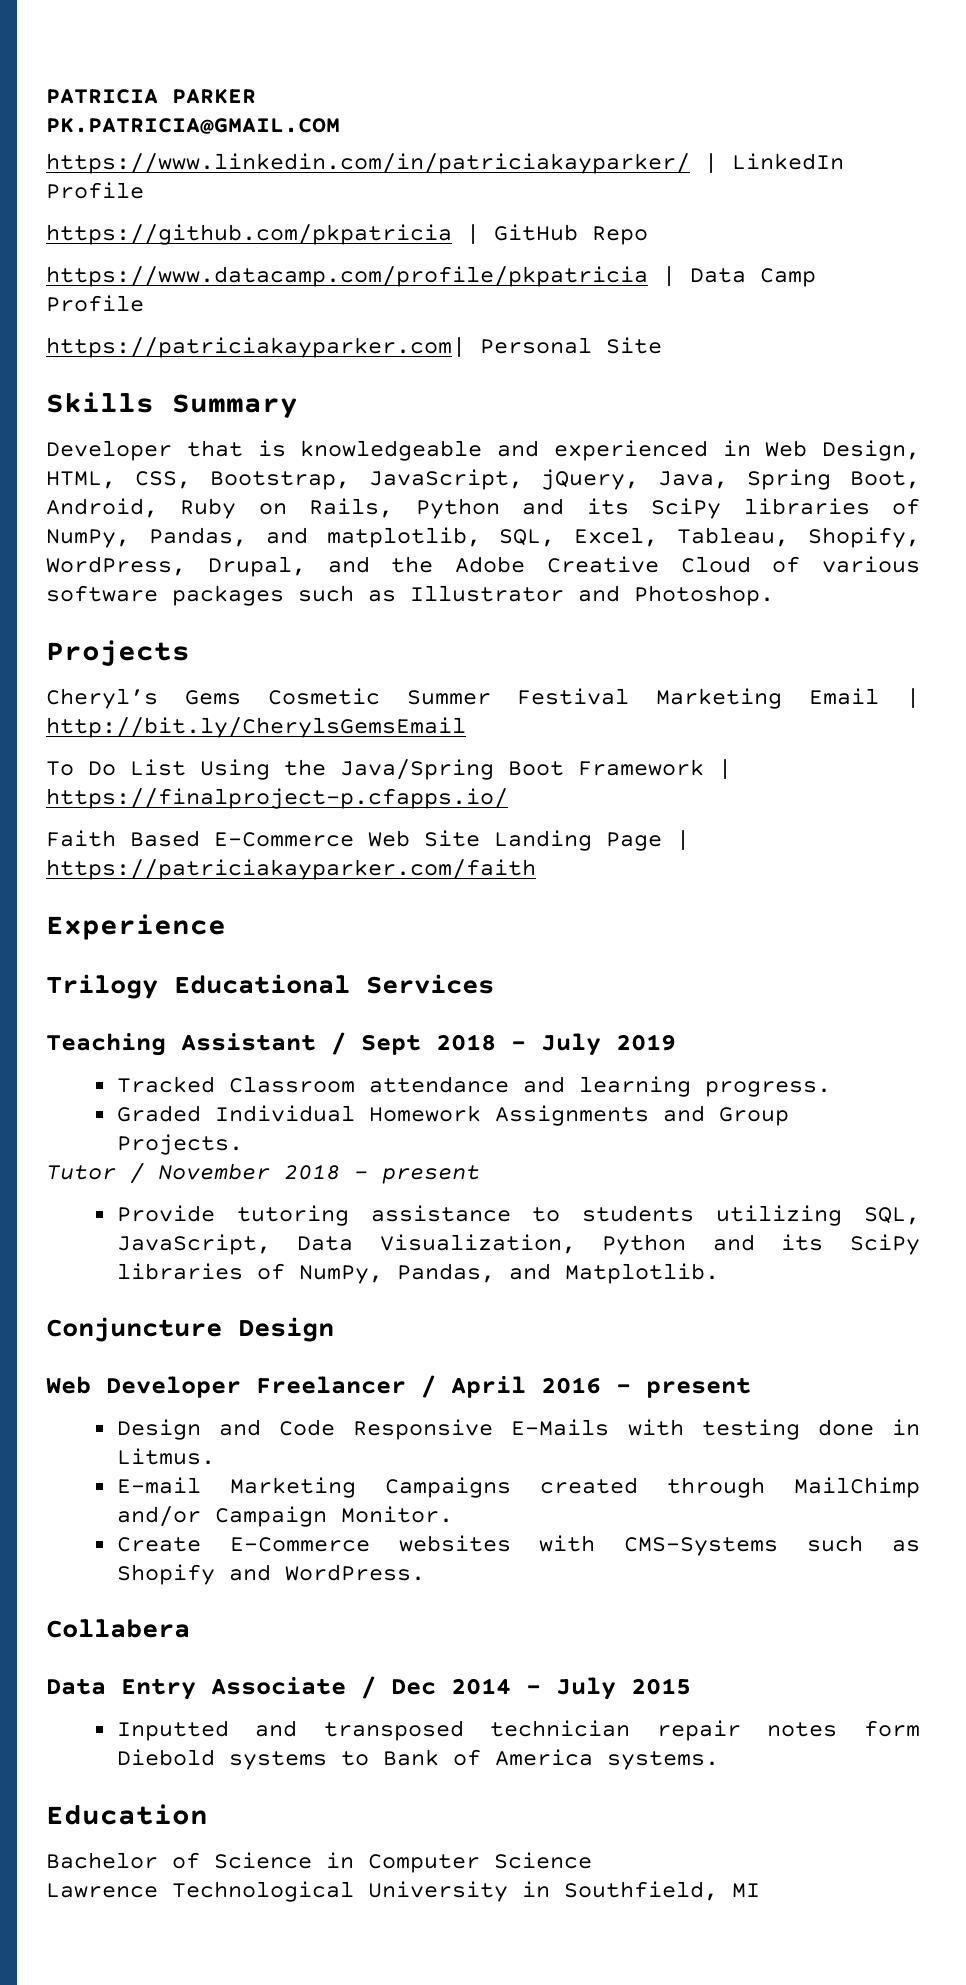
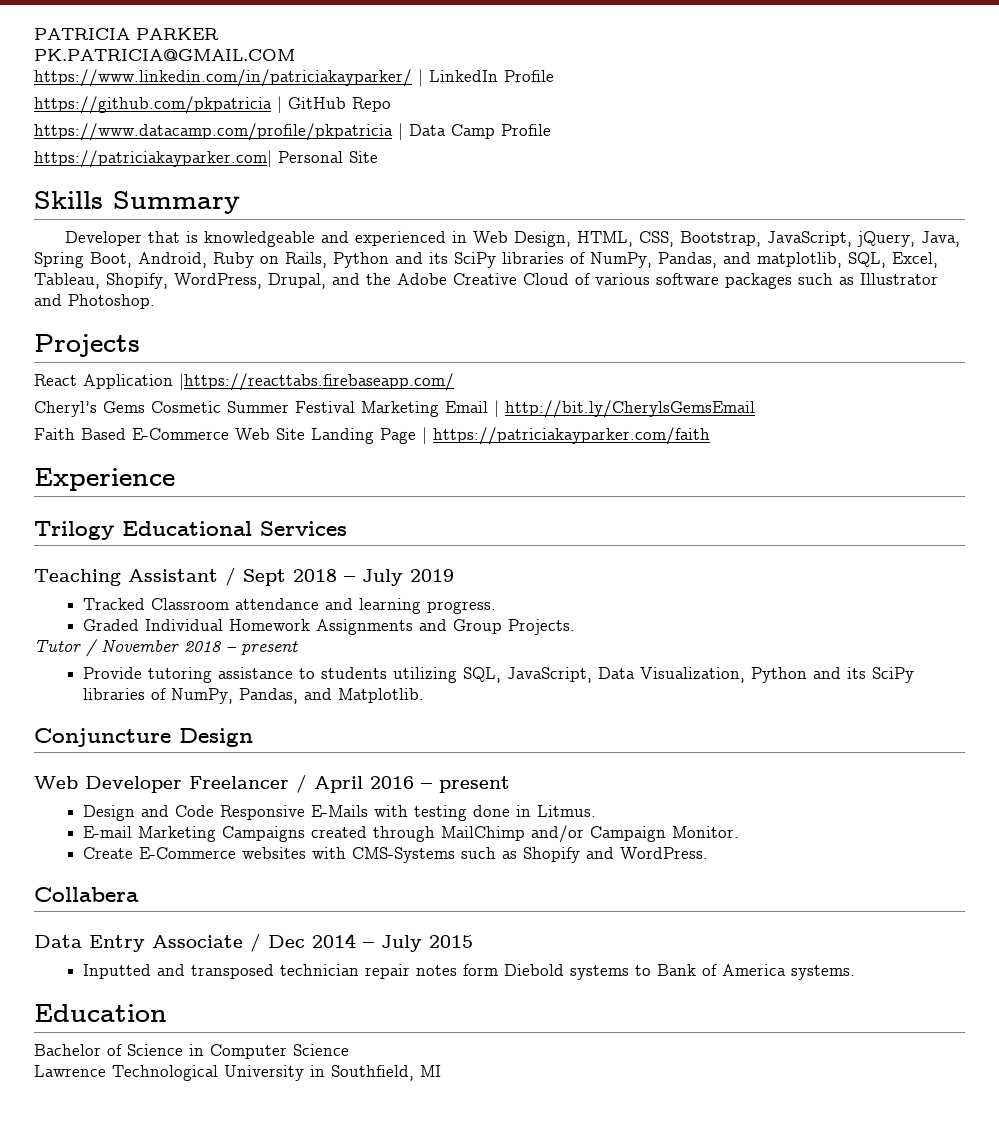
(190, 653) none -> [34,373,454,391] // React Application |https://reacttabs.firebaseapp.com/
[46,759,732,780] [46,788,508,809] // To Do List Using the Java/Spring Boot Framework | https://finalproject-p.cfapps.io/ -> (755, 409) none

